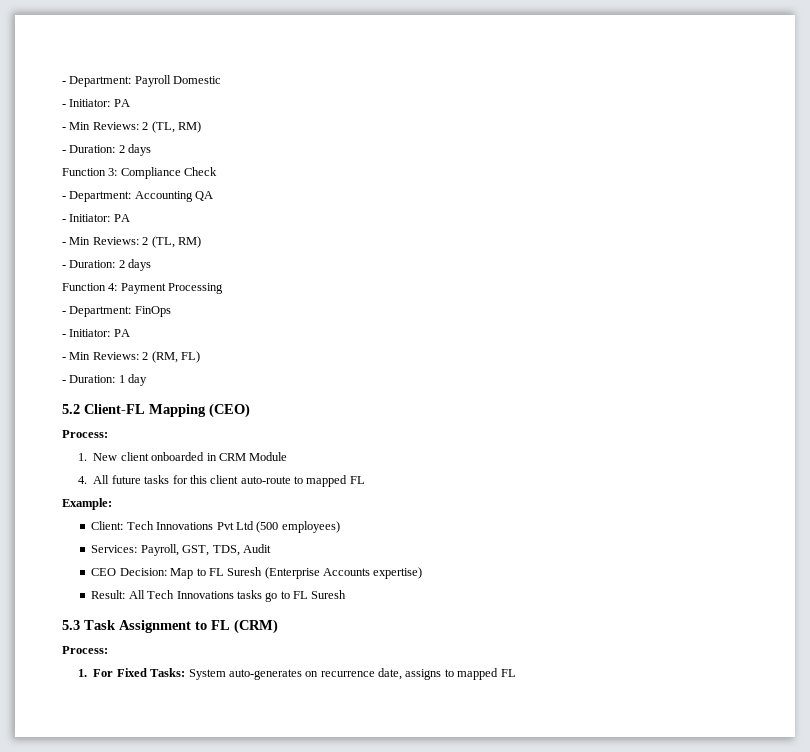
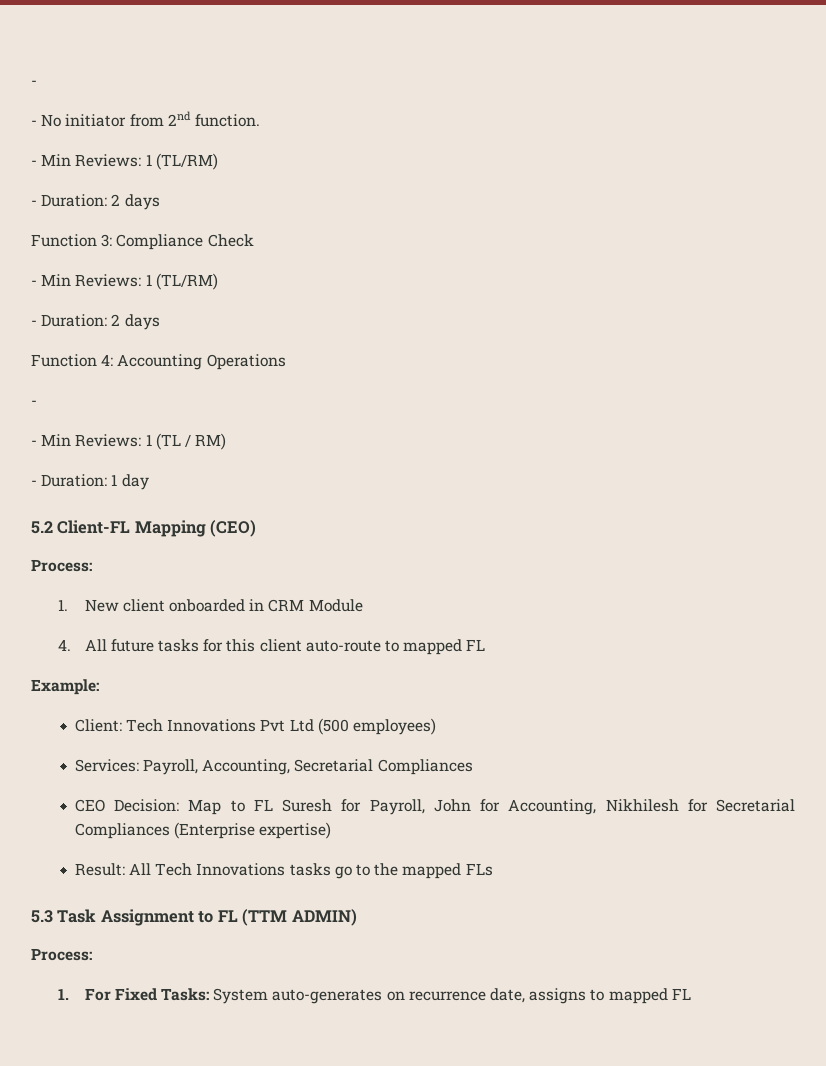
[62,75,222,87] [62,99,130,107] [62,121,201,133] - Department: Payroll Domestic // - Initiator: PA // - Min Reviews: 2 (TL, RM) -> [31,80,37,86] [31,111,260,127] [31,153,218,170] - // - No initiator from 2nd function. // - Min Reviews: 1 (TL/RM)
[62,191,214,202] [62,214,130,222] [62,236,201,248] // - Department: Accounting QA // - Initiator: PA // - Min Reviews: 2 (TL, RM) -> [31,273,218,290] // - Min Reviews: 1 (TL/RM)
[120,283,224,294] [62,306,171,317] [62,329,130,337] [62,351,200,363] Payment Processing // - Department: FinOps // - Initiator: PA // - Min Reviews: 2 (RM, FL) -> [117,354,286,370] [31,400,37,406] [31,433,227,450] Accounting Operations // - // - Min Reviews: 1 (TL / RM)
[182,544,271,556] GST, TDS, Audit -> [202,759,473,775] Accounting, Secretarial Compliances
[264,567,371,579] (Enterprise Accounts -> [341,799,795,815] [74,822,256,839] for Payroll, John for Accounting, Nikhilesh for Secretarial Compliances (Enterprise
[293,590,347,599] FL Suresh -> [374,863,493,879] the mapped FLs
[234,619,278,634] (CRM) -> [242,909,357,926] (TTM ADMIN)

